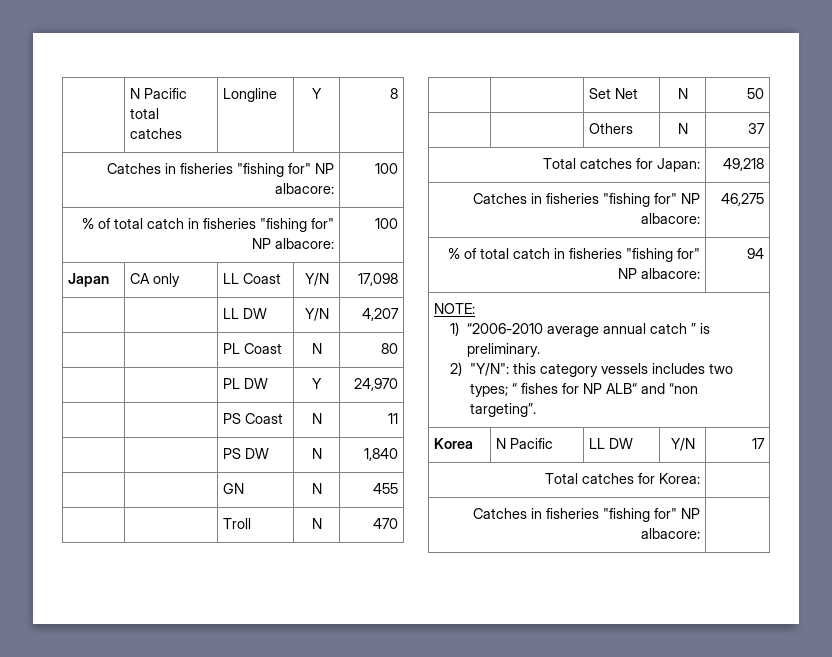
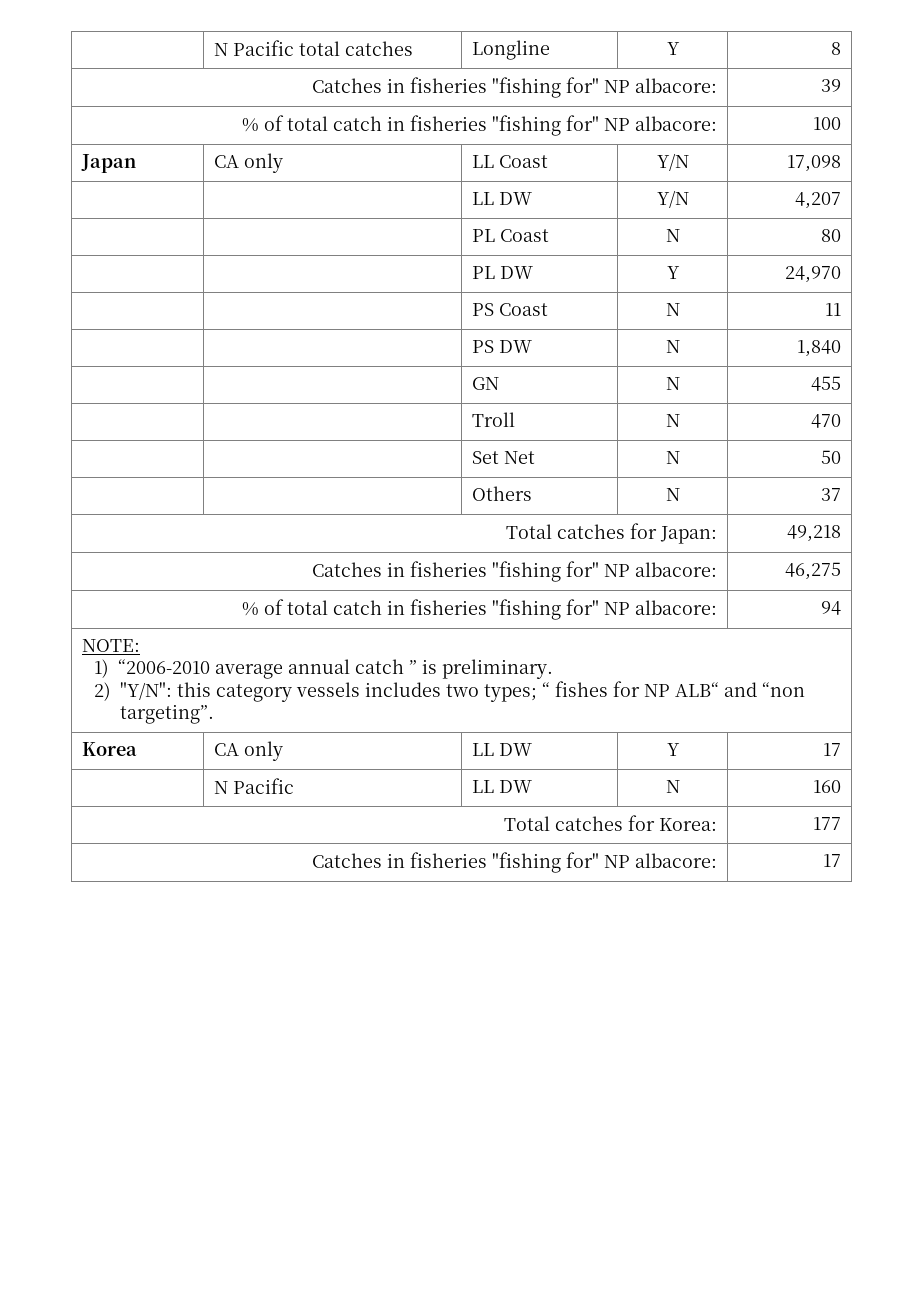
[374,163,398,174] 100 -> [821,79,842,92] 39
(474, 443) none -> [213,741,283,761] [471,743,532,756] [666,743,680,756] [823,743,842,756] | CA only | LL DW | Y | 17 //
[670,438,695,451] [751,438,765,449] Y/N | 17 -> [665,780,680,793] [813,780,842,793] N | 160
[472,508,700,522] [640,528,700,539] // Catches in fisheries "fishing for" NP albacore: | -> [813,817,842,830] [312,852,718,873] [823,854,842,867] 177 // Catches in fisheries "fishing for" NP albacore: | 17

